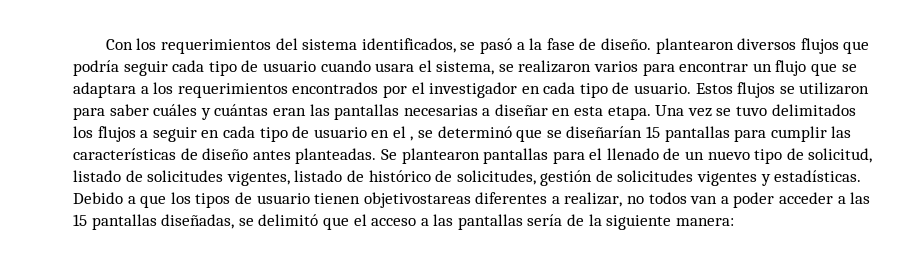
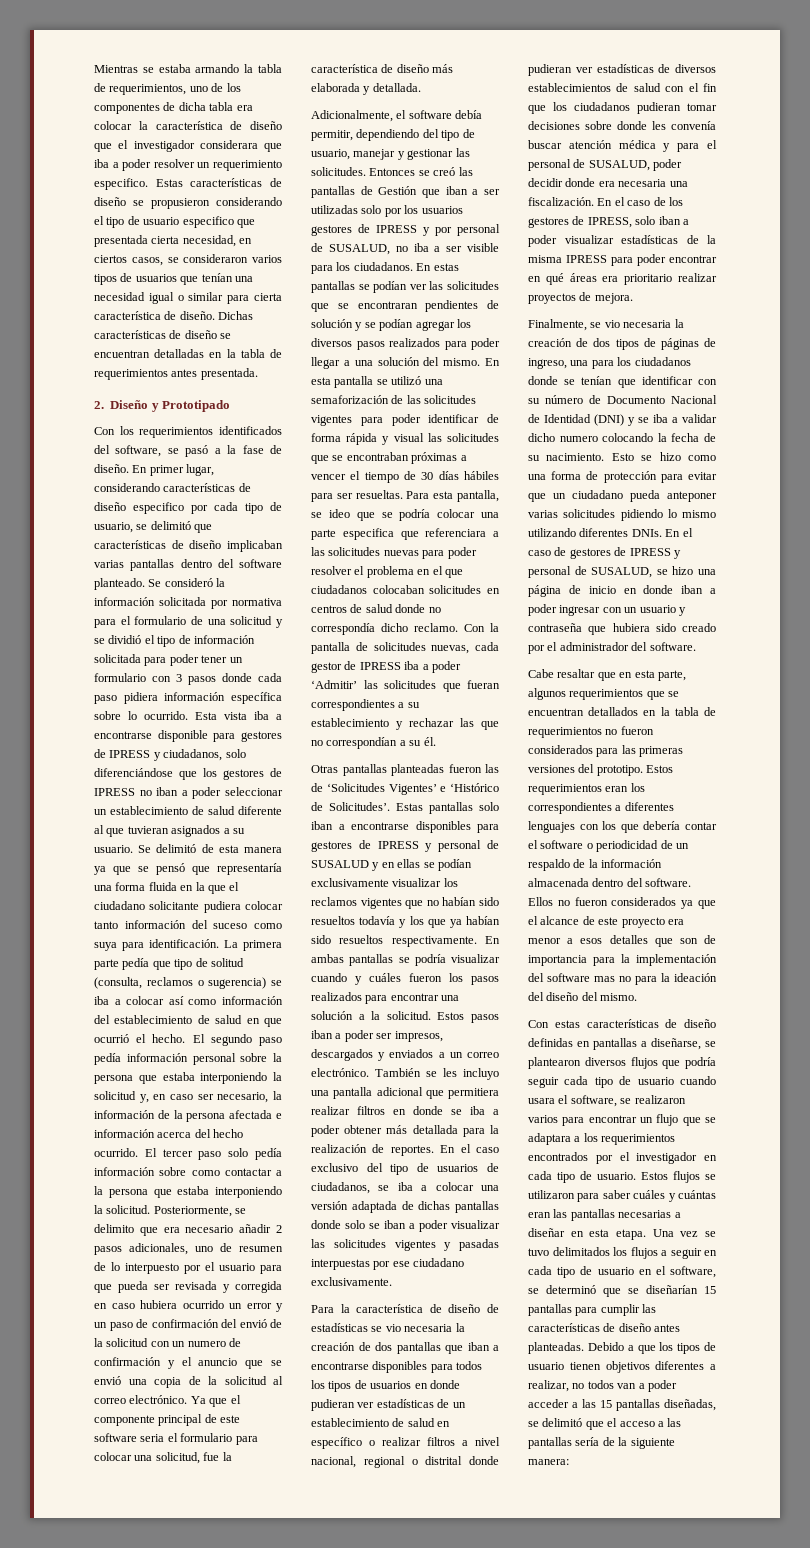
[105,38,456,54] Con los requerimientos del sistema identificados, -> [94,64,282,73] [94,83,241,95] [94,102,253,114] [94,121,282,130] [94,140,282,152] [94,159,282,171] [94,178,282,190] [94,197,282,209] [94,216,255,228] [94,235,253,247] [94,254,282,266] [94,273,253,285] [94,292,282,304] [94,311,254,320] [94,330,232,339] [94,349,282,358] [94,368,258,380] [94,400,231,412] [94,426,282,438] [94,445,162,457] Mientras se estaba armando la tabla de requerimientos, uno de los componentes de dicha tabla era colocar la característica de diseño que el investigador considerara que iba a poder resolver un requerimiento especifico. Estas características de diseño se propusieron considerando el tipo de usuario especifico que presentada cierta necesidad, en ciertos casos, se consideraron varios tipos de usuarios que tenían una necesidad igual o similar para cierta característica de diseño. Dichas características de diseño se encuentran detalladas en la tabla de requerimientos antes presentada. // 2. Diseño y Prototipado // Con los requerimientos identificados del software,
(651, 44) none -> [132,464,215,476] [94,483,251,492] [94,502,282,514] [94,521,213,533] [94,540,283,552] [94,559,282,571] [94,578,226,590] [94,597,282,609] [94,616,283,628] [94,635,255,647] [94,654,243,666] [94,673,282,685] [94,692,282,704] [94,711,282,720] [94,730,282,742] [94,749,246,761] [94,768,282,780] [94,787,283,799] [94,806,282,815] [94,825,245,837] [94,844,282,853] [94,863,282,875] [94,882,240,894] [94,901,283,913] [94,920,282,929] [94,939,282,951] [94,958,244,970] [94,977,282,989] [94,996,283,1005] [94,1015,282,1027] [94,1034,282,1046] [94,1053,282,1065] [94,1072,282,1084] [94,1091,282,1103] [94,1110,282,1122] [94,1129,244,1138] [94,1148,282,1160] [94,1167,282,1176] [94,1186,282,1198] [94,1205,247,1217] [94,1224,282,1236] [94,1243,283,1255] [94,1262,282,1274] [94,1281,282,1293] [94,1300,283,1312] [94,1319,282,1331] [94,1338,241,1347] [94,1357,282,1369] [94,1376,283,1388] [94,1395,241,1407] [94,1414,241,1426] [94,1433,258,1445] [94,1452,232,1464] [311,64,454,73] [311,83,421,95] [311,110,483,122] [311,129,475,141] [311,148,470,160] [311,167,473,176] [311,186,500,198] [311,205,463,217] [311,224,500,236] [311,243,499,255] [311,262,459,274] [311,281,499,293] [311,300,499,312] [311,319,471,331] [311,338,500,350] [311,357,500,369] [311,376,443,388] [311,395,477,404] [311,414,499,426] [311,433,499,445] [311,452,467,464] [311,471,499,483] [311,490,499,502] [311,509,499,521] [311,528,499,540] [311,547,477,559] [311,566,463,578] [311,585,500,594] [311,604,441,613] [311,623,499,635] [311,642,499,654] [311,661,461,673] [311,680,500,692] [311,699,420,711] [311,718,499,730] [311,737,436,749] [311,764,499,776] [311,783,499,795] [311,802,499,814] [311,821,499,833] [311,840,499,852] [311,859,472,871] [311,878,458,887] [311,897,499,909] [311,916,500,928] [311,935,500,947] [311,954,500,966] [311,973,499,985] [311,992,460,1004] [311,1011,499,1023] [311,1030,443,1042] [311,1049,499,1061] [311,1068,499,1080] [311,1087,499,1099] [311,1106,499,1115] [311,1125,499,1137] [311,1144,499,1156] [311,1163,499,1175] [311,1182,499,1194] [311,1201,499,1213] [311,1220,500,1232] [311,1239,499,1251] [311,1258,465,1270] [311,1277,392,1286] [311,1304,499,1313] [311,1323,465,1332] [311,1342,499,1354] [311,1361,483,1373] [311,1380,460,1392] [311,1399,466,1411] [311,1418,451,1427] [311,1437,500,1449] [311,1456,499,1468] [528,64,716,76] [528,83,717,92] [528,102,717,114] [528,121,716,130] [528,140,717,152] [528,159,683,171] [528,178,688,187] [528,197,683,206] [528,216,689,228] [528,235,716,247] [528,254,717,266] [528,273,717,285] [528,292,633,304] [528,319,684,331] [528,338,716,350] [528,357,691,369] [528,376,717,388] [528,395,717,404] [528,414,717,426] [528,433,716,442] [528,452,716,461] [528,471,717,483] [528,490,717,502] [528,509,716,521] [528,528,693,537] [528,547,681,559] [528,566,716,578] [528,585,716,597] [528,604,686,616] [528,623,716,635] [528,642,696,654] [528,669,686,681] [528,688,680,700] [528,707,716,716] [528,726,654,738] [528,745,684,757] [528,764,674,776] [528,783,645,795] [528,802,674,814] [528,821,717,833] [528,840,689,852] [528,859,663,871] [528,878,692,887] [528,897,716,909] [528,916,684,928] [528,935,716,947] [528,954,717,966] [528,973,717,985] [528,992,638,1001] [528,1019,716,1028] [528,1038,716,1050] En primer lugar, considerando características de diseño especifico por cada tipo de usuario, se delimitó que características de diseño implicaban varias pantallas dentro del software planteado. Se consideró la información solicitada por normativa para el formulario de una solicitud y se dividió el tipo de información solicitada para poder tener un formulario con 3 pasos donde cada paso pidiera información específica sobre lo ocurrido. Esta vista iba a encontrarse disponible para gestores de IPRESS y ciudadanos, solo diferenciándose que los gestores de IPRESS no iban a poder seleccionar un establecimiento de salud diferente al que tuvieran asignados a su usuario. Se delimitó de esta manera ya que se pensó que representaría una forma fluida en la que el ciudadano solicitante pudiera colocar tanto información del suceso como suya para identificación. La primera parte pedía que tipo de solitud (consulta, reclamos o sugerencia) se iba a colocar así como información del establecimiento de salud en que ocurrió el hecho. El segundo paso pedía información personal sobre la persona que estaba interponiendo la solicitud y, en caso ser necesario, la información de la persona afectada e información acerca del hecho ocurrido. El tercer paso solo pedía información sobre como contactar a la persona que estaba interponiendo la solicitud. Posteriormente, se delimito que era necesario añadir 2 pasos adicionales, uno de resumen de lo interpuesto por el usuario para que pueda ser revisada y corregida en caso hubiera ocurrido un error y un paso de confirmación del envió de la solicitud con un numero de confirmación y el anuncio que se envió una copia de la solicitud al correo electrónico. Ya que el componente principal de este software seria el formulario para colocar una solicitud, fue la característica de diseño más elaborada y detallada. // Adicionalmente, el software debía permitir, dependiendo del tipo de usuario, manejar y gestionar las solicitudes. Entonces se creó las pantallas de Gestión que iban a ser utilizadas solo por los usuarios gestores de IPRESS y por personal de SUSALUD, no iba a ser visible para los ciudadanos. En estas pantallas se podían ver las solicitudes que se encontraran pendientes de solución y se podían agregar los diversos pasos realizados para poder llegar a una solución del mismo. En esta pantalla se utilizó una semaforización de las solicitudes vigentes para poder identificar de forma rápida y visual las solicitudes que se encontraban próximas a vencer el tiempo de 30 días hábiles para ser resueltas. Para esta pantalla, se ideo que se podría colocar una parte especifica que referenciara a las solicitudes nuevas para poder resolver el problema en el que ciudadanos colocaban solicitudes en centros de salud donde no correspondía dicho reclamo. Con la pantalla de solicitudes nuevas, cada gestor de IPRESS iba a poder ‘Admitir’ las solicitudes que fueran correspondientes a su establecimiento y rechazar las que no correspondían a su él. // Otras pantallas planteadas fueron las de ‘Solicitudes Vigentes’ e ‘Histórico de Solicitudes’. Estas pantallas solo iban a encontrarse disponibles para gestores de IPRESS y personal de SUSALUD y en ellas se podían exclusivamente visualizar los reclamos vigentes que no habían sido resueltos todavía y los que ya habían sido resueltos respectivamente. En ambas pantallas se podría visualizar cuando y cuáles fueron los pasos realizados para encontrar una solución a la solicitud. Estos pasos iban a poder ser impresos, descargados y enviados a un correo electrónico. También se les incluyo una pantalla adicional que permitiera realizar filtros en donde se iba a poder obtener más detallada para la realización de reportes. En el caso exclusivo del tipo de usuarios de ciudadanos, se iba a colocar una versión adaptada de dichas pantallas donde solo se iban a poder visualizar las solicitudes vigentes y pasadas interpuestas por ese ciudadano exclusivamente. // Para la característica de diseño de estadísticas se vio necesaria la creación de dos pantallas que iban a encontrarse disponibles para todos los tipos de usuarios en donde pudieran ver estadísticas de un establecimiento de salud en específico o realizar filtros a nivel nacional, regional o distrital donde pudieran ver estadísticas de diversos establecimientos de salud con el fin que los ciudadanos pudieran tomar decisiones sobre donde les convenía buscar atención médica y para el personal de SUSALUD, poder decidir donde era necesaria una fiscalización. En el caso de los gestores de IPRESS, solo iban a poder visualizar estadísticas de la misma IPRESS para poder encontrar en qué áreas era prioritario realizar proyectos de mejora. // Finalmente, se vio necesaria la creación de dos tipos de páginas de ingreso, una para los ciudadanos donde se tenían que identificar con su número de Documento Nacional de Identidad (DNI) y se iba a validar dicho numero colocando la fecha de su nacimiento. Esto se hizo como una forma de protección para evitar que un ciudadano pueda anteponer varias solicitudes pidiendo lo mismo utilizando diferentes DNIs. En el caso de gestores de IPRESS y personal de SUSALUD, se hizo una página de inicio en donde iban a poder ingresar con un usuario y contraseña que hubiera sido creado por el administrador del software. // Cabe resaltar que en esta parte, algunos requerimientos que se encuentran detallados en la tabla de requerimientos no fueron considerados para las primeras versiones del prototipo. Estos requerimientos eran los correspondientes a diferentes lenguajes con los que debería contar el software o periodicidad de un respaldo de la información almacenada dentro del software. Ellos no fueron considerados ya que el alcance de este proyecto era menor a esos detalles que son de importancia para la implementación del software mas no para la ideación del diseño del mismo. // Con estas características de diseño definidas en pantallas a diseñarse, se
[436,61,495,75] sistema, -> [570,1095,617,1107] software,
[410,136,414,141] , -> [670,1266,716,1278] software,
[380,148,873,164] [73,170,862,186] Se plantearon pantallas para el llenado de un nuevo tipo de solicitud, listado de solicitudes vigentes, listado de histórico de solicitudes, gestión de solicitudes vigentes y estadísticas. -> (584, 1348) none
[363,192,471,208] objetivostareas -> [605,1361,650,1373] objetivos

